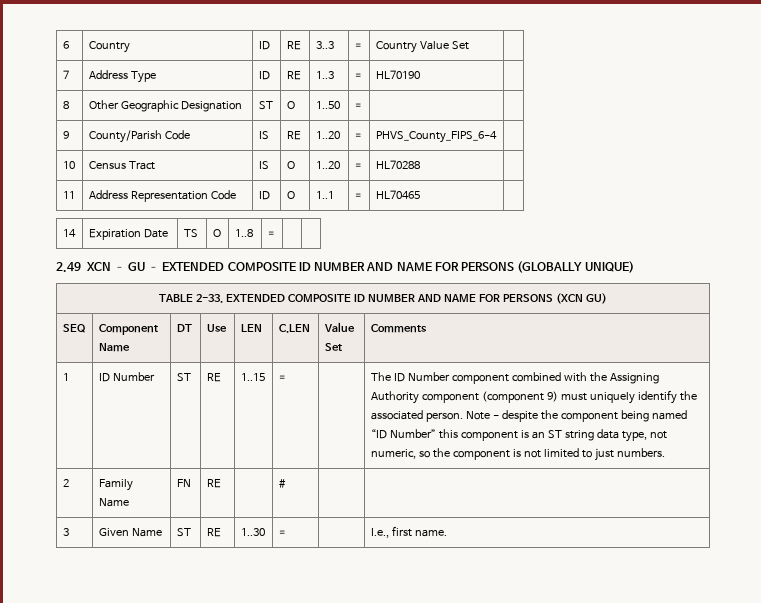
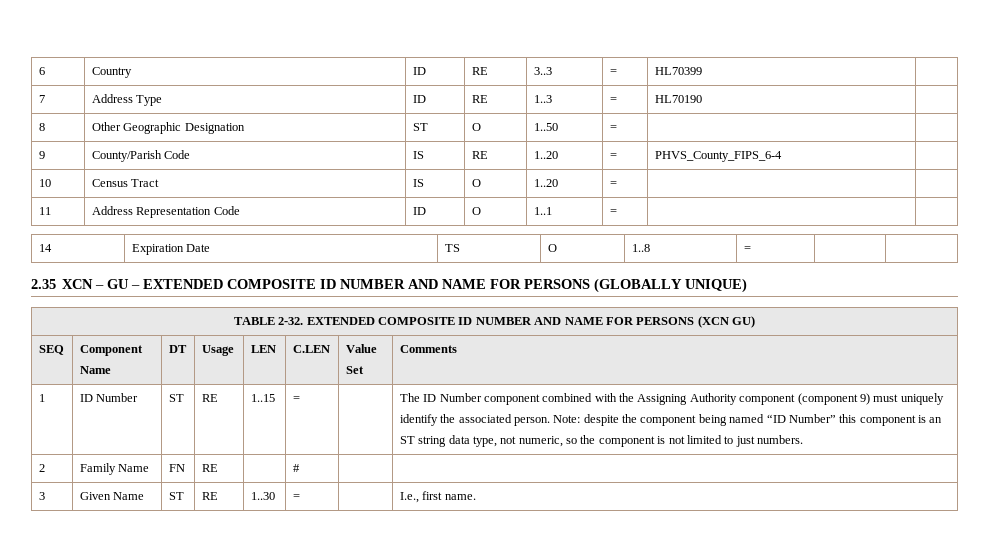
[375,41,469,53] Country Value Set -> [654,67,702,75] HL70399
[375,160,420,169] HL70288 -> (617, 184) none
[375,190,420,199] HL70465 -> (617, 212) none
[56,262,81,272] 2.49 -> [31,279,56,289] 2.35
[196,294,224,303] 2-33. -> [278,317,304,325] 2-32.
[206,324,227,332] Use -> [201,345,234,356] Usage
[465,411,499,420] Note - -> [553,415,581,423] Note:

